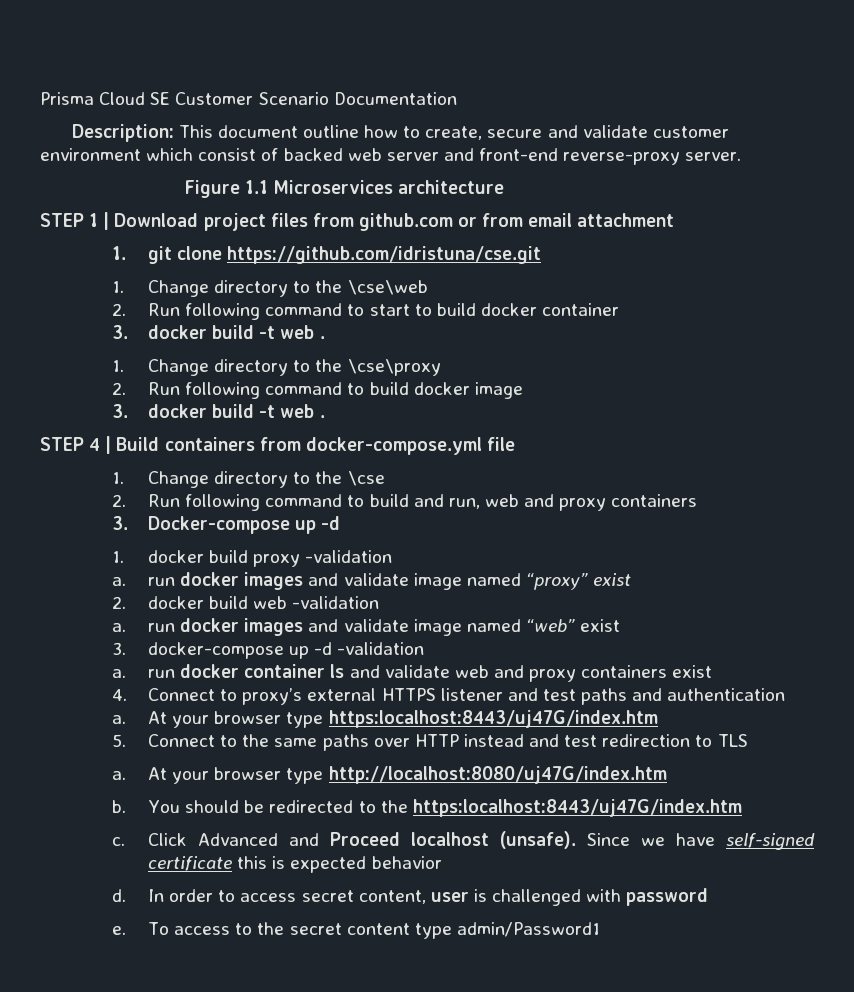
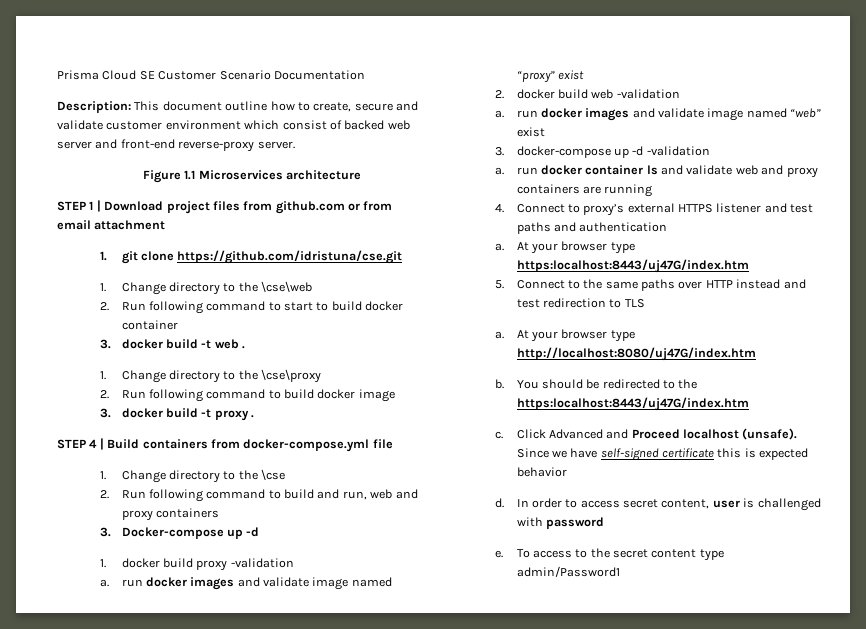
[280,404,315,418] web -> [214,410,249,421] proxy
[672,665,713,678] exist -> [582,184,653,197] are running

